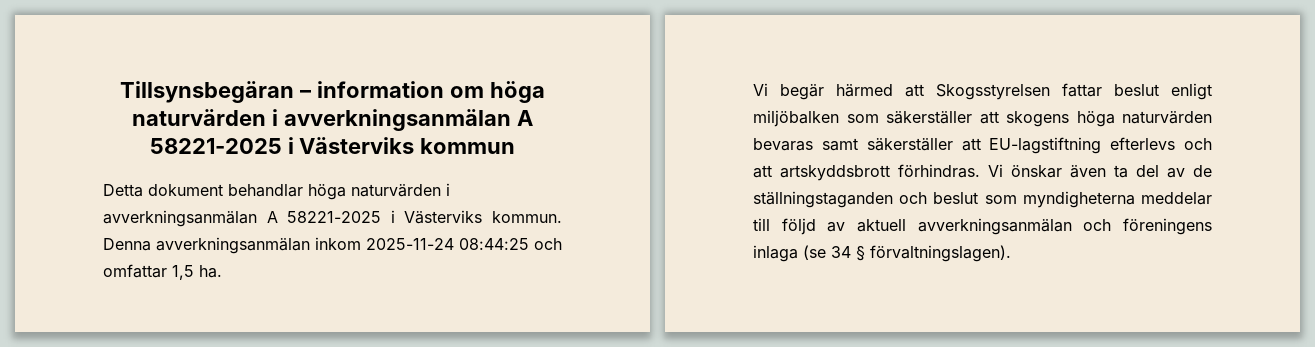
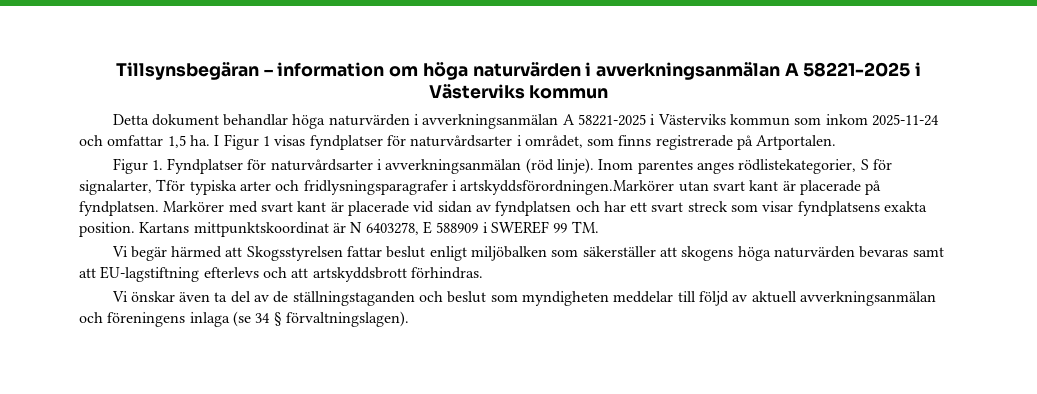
[492,211,562,223] [103,237,310,254] kommun. Denna avverkningsanmälan -> [730,114,822,126] kommun som
[459,238,529,250] 08:44:25 -> (940, 120) none
(222, 271) none -> [214,134,837,150] [112,158,893,174] [79,179,882,195] [79,201,928,216] [79,221,599,237] I Figur 1 visas fyndplatser för naturvårdsarter i området, som finns registrerade på Artportalen. // Figur 1. Fyndplatser för naturvårdsarter i avverkningsanmälan (röd linje). Inom parentes anges rödlistekategorier, S för signalarter, Tför typiska arter och fridlysningsparagrafer i artskyddsförordningen.Markörer utan svart kant är placerade på fyndplatsen. Markörer med svart kant är placerade vid sidan av fyndplatsen och har ett svart streck som visar fyndplatsens exakta position. Kartans mittpunktskoordinat är N 6403278, E 588909 i SWEREF 99 TM.
[866,138,953,151] säkerställer -> (944, 252) none
(980, 171) none -> (483, 273) //
[1022,191,1135,208] myndigheterna -> [522,291,610,306] myndigheten

